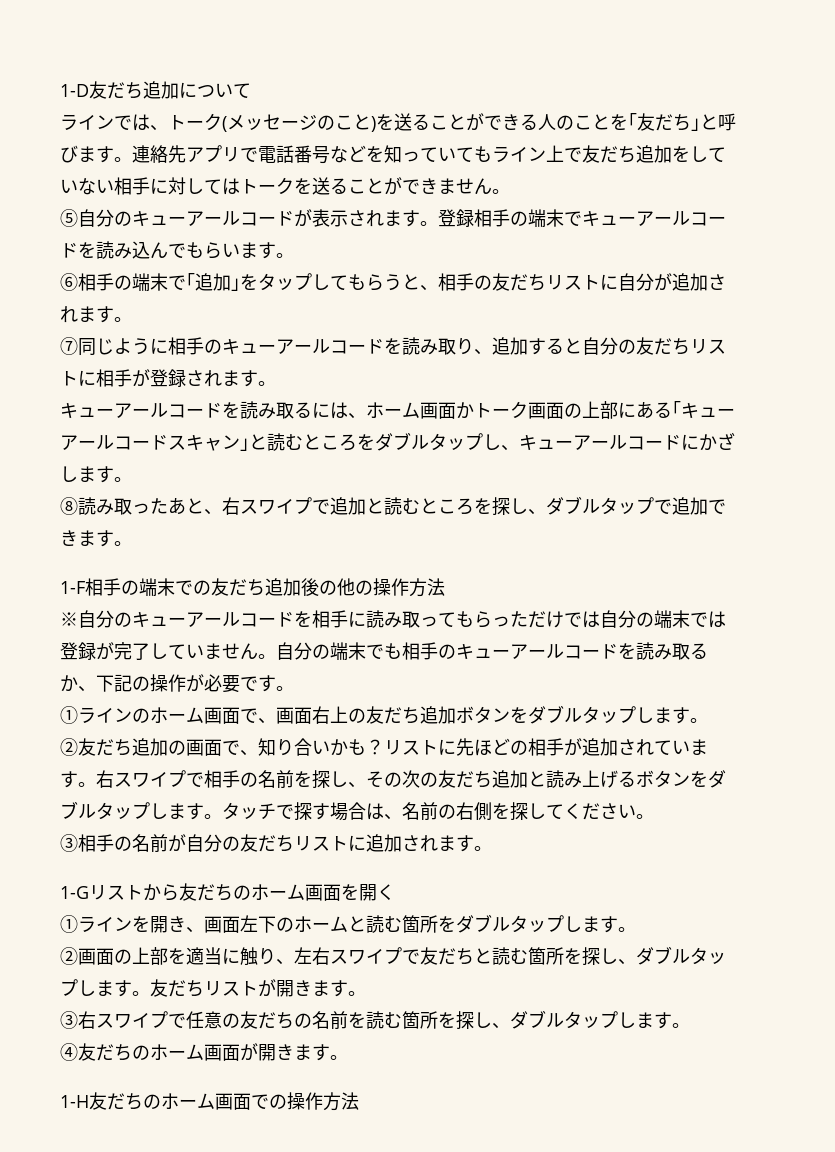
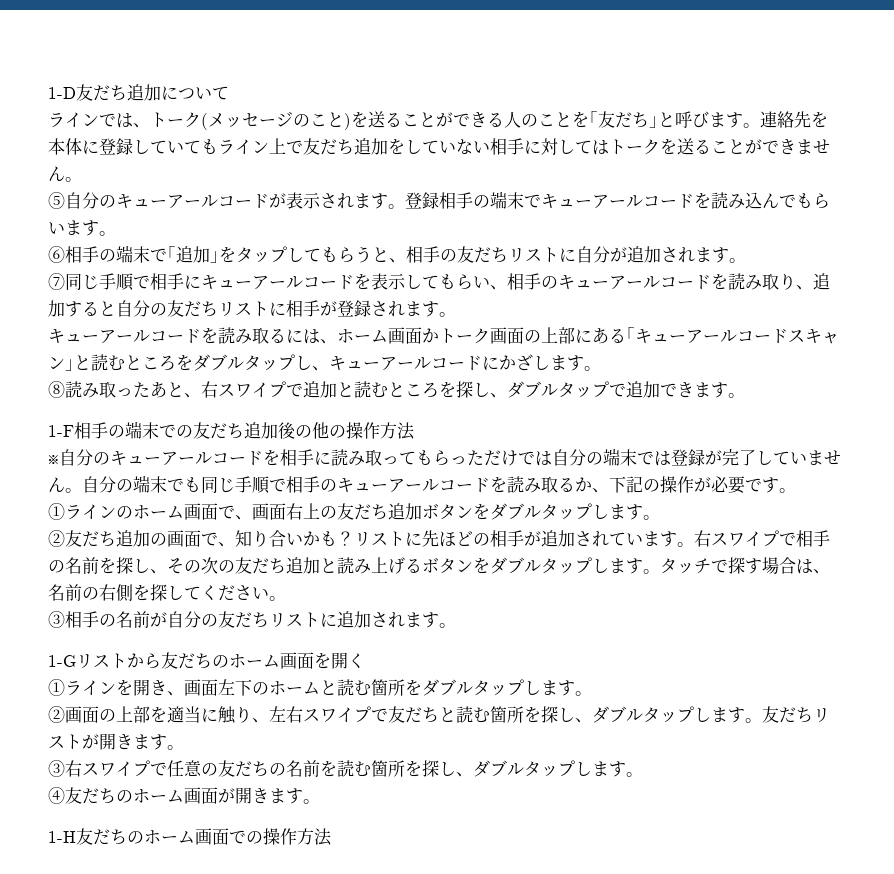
[186,145,420,164] アプリで電話番号などを知っ -> [811,111,828,128] [48,138,150,155] を本体に登録し
[114,338,168,355] ように -> [99,273,507,291] 手順で相手にキューアールコードを表示してもらい、
(402, 651) none -> [201,476,286,494] 同じ手順で

